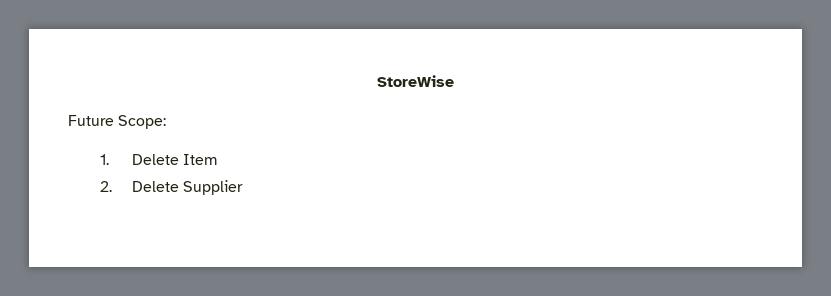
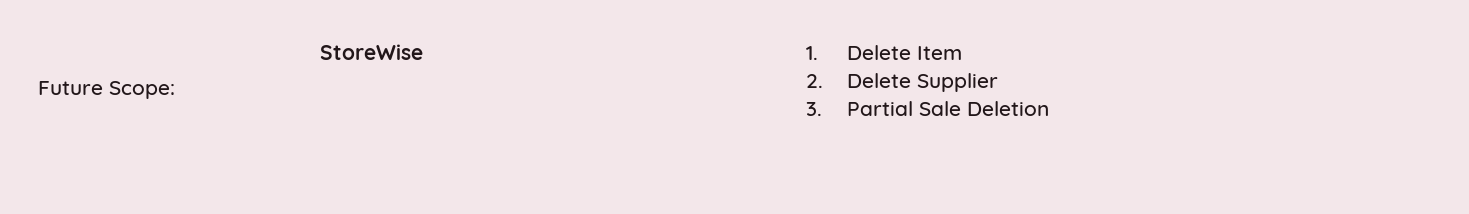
(243, 187) none -> [806,101,1050,116] // 3. Partial Sale Deletion

